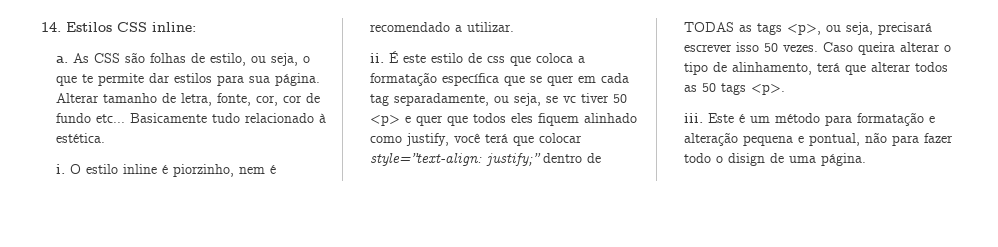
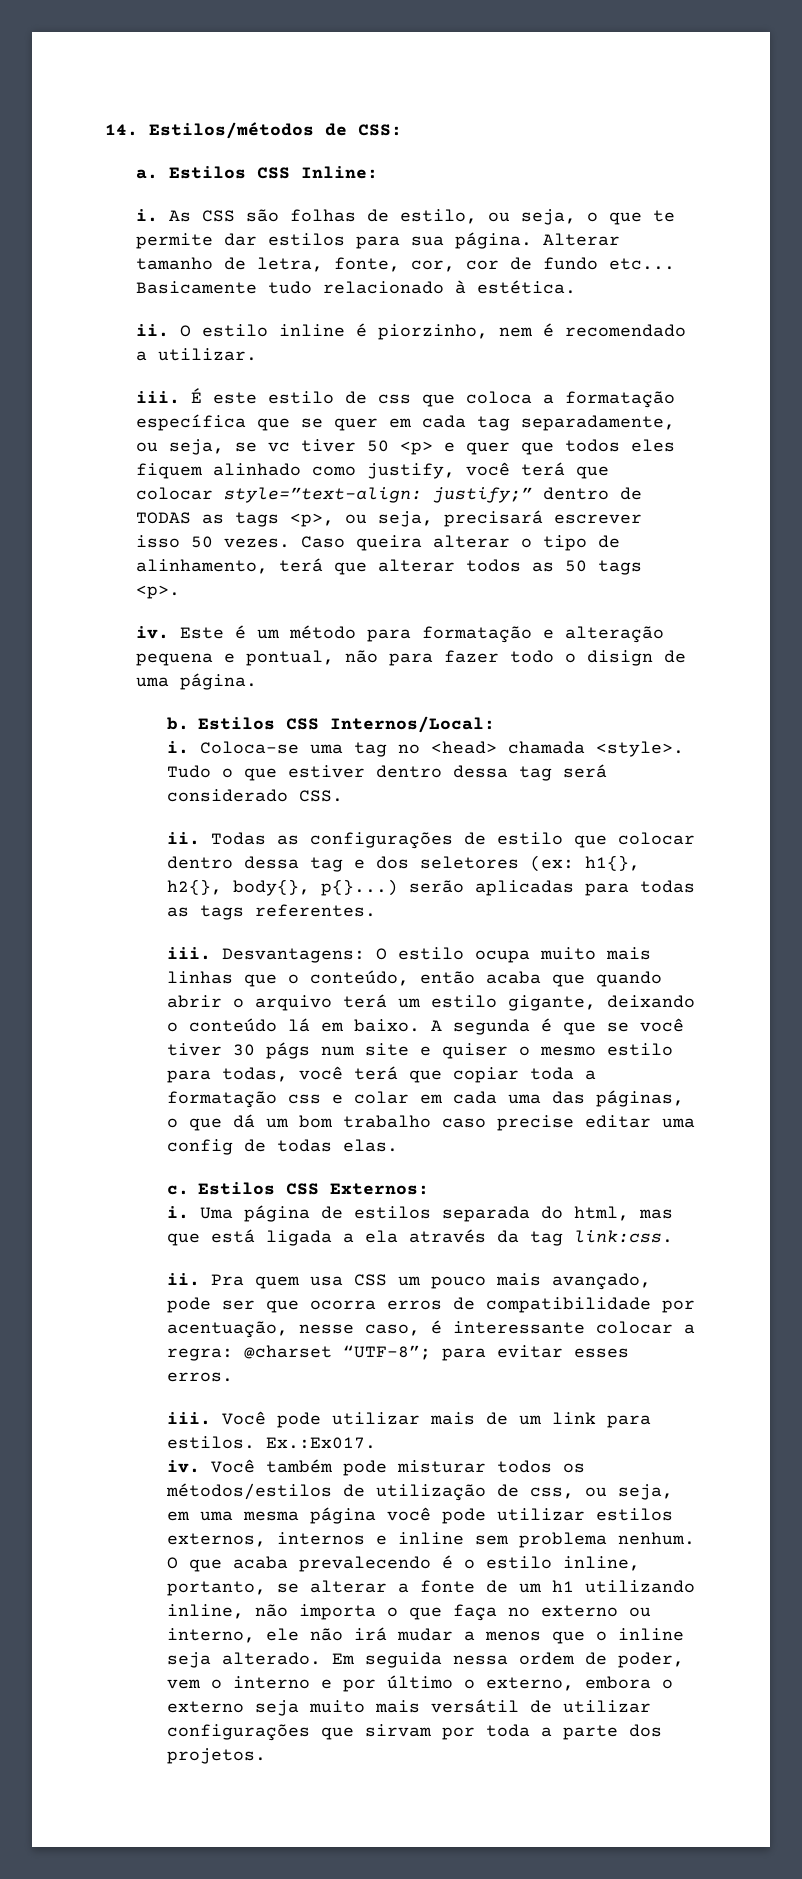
[66,22,196,32] [56,56,69,63] Estilos CSS inline: // a. -> [149,122,402,139] [136,166,379,179] [136,209,159,222] Estilos/métodos de CSS: // a. Estilos CSS Inline: // i.
[56,164,66,174] i. -> [136,324,170,337] ii.
[370,53,385,63] ii. -> [136,391,181,404] iii.
[684,113,704,123] iii. -> [136,626,170,639] iv.
(867, 159) none -> [167,716,496,733] [167,741,685,757] [167,764,608,781] [167,789,344,802] [167,832,696,849] [167,855,641,872] [167,879,696,896] [167,904,377,920] [167,947,652,963] [167,970,663,987] [167,994,696,1011] [167,1018,685,1035] [167,1042,674,1059] [167,1066,597,1083] [167,1090,685,1108] [167,1114,696,1131] [167,1139,399,1155] [167,1182,430,1195] [167,1205,674,1222] [167,1229,674,1246] [167,1273,652,1290] [167,1297,696,1313] [167,1320,696,1338] [167,1345,630,1361] [167,1372,234,1382] [167,1411,652,1428] [167,1436,377,1449] [167,1459,586,1476] [166,1483,674,1501] [167,1507,674,1524] [167,1532,696,1548] [167,1555,641,1572] [167,1580,696,1596] [167,1604,652,1621] [167,1627,685,1644] [167,1652,685,1668] [167,1675,674,1692] [167,1699,652,1716] [167,1724,663,1741] [167,1748,267,1764] // b. Estilos CSS Internos/Local: // i. Coloca-se uma tag no <head> chamada <style>. Tudo o que estiver dentro dessa tag será considerado CSS. // ii. Todas as configurações de estilo que colocar dentro dessa tag e dos seletores (ex: h1{}, h2{}, body{}, p{}...) serão aplicadas para todas as tags referentes. // iii. Desvantagens: O estilo ocupa muito mais linhas que o conteúdo, então acaba que quando abrir o arquivo terá um estilo gigante, deixando o conteúdo lá em baixo. A segunda é que se você tiver 30 págs num site e quiser o mesmo estilo para todas, você terá que copiar toda a formatação css e colar em cada uma das páginas, o que dá um bom trabalho caso precise editar uma config de todas elas. // c. Estilos CSS Externos: // i. Uma página de estilos separada do html, mas que está ligada a ela através da tag link:css. // ii. Pra quem usa CSS um pouco mais avançado, pode ser que ocorra erros de compatibilidade por acentuação, nesse caso, é interessante colocar a regra: @charset “UTF-8”; para evitar esses erros. // iii. Você pode utilizar mais de um link para estilos. Ex.:Ex017. // iv. Você também pode misturar todos os métodos/estilos de utilização de css, ou seja, em uma mesma página você pode utilizar estilos externos, internos e inline sem problema nenhum. O que acaba prevalecendo é o estilo inline, portanto, se alterar a fonte de um h1 utilizando inline, não importa o que faça no externo ou interno, ele não irá mudar a menos que o inline seja alterado. Em seguida nessa ordem de poder, vem o interno e por último o externo, embora o externo seja muito mais versátil de utilizar configurações que sirvam por toda a parte dos projetos.

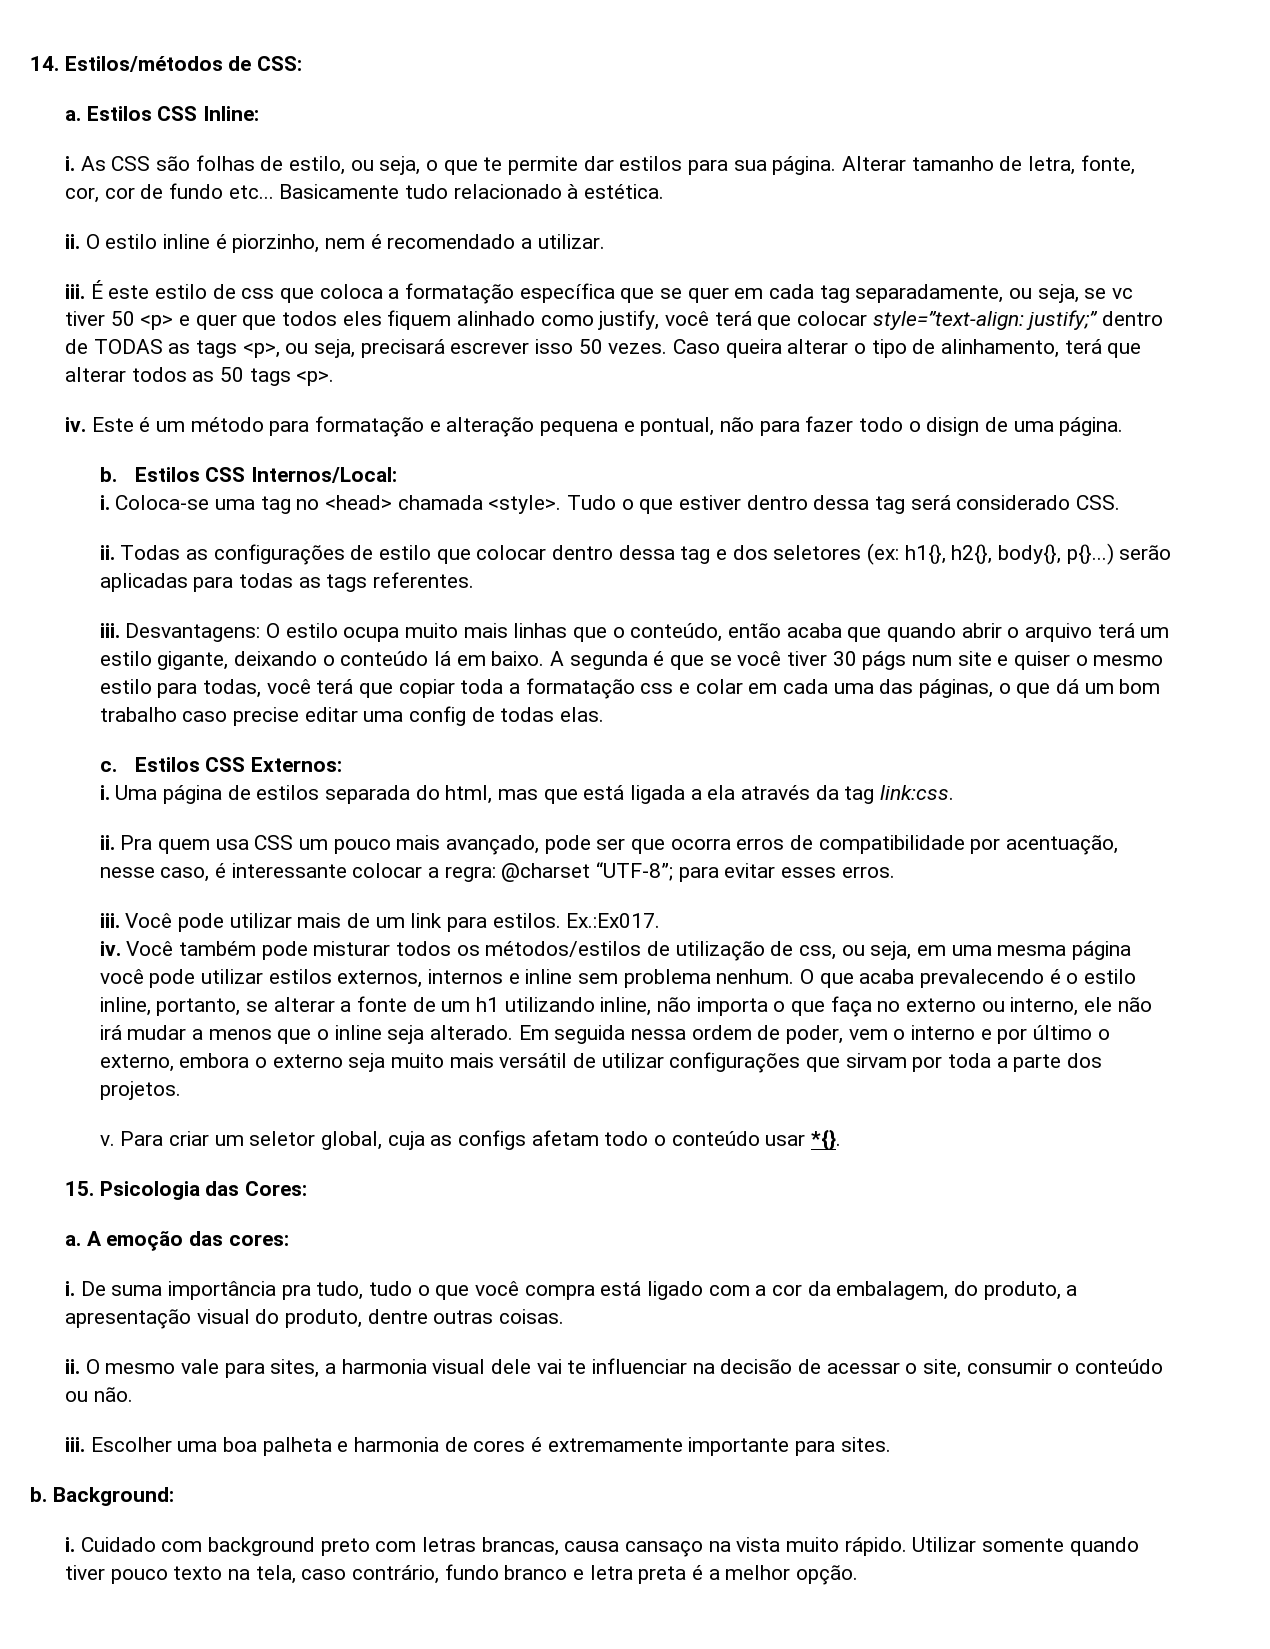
(267, 1756) none -> [99,1129,842,1150] [64,1181,307,1200] [64,1231,289,1251] [64,1281,1078,1300] [64,1309,564,1329] [64,1358,1163,1378] [64,1387,133,1402] [64,1437,891,1456] [30,1487,174,1506] [64,1537,1139,1557] [64,1564,858,1585] // v. Para criar um seletor global, cuja as configs afetam todo o conteúdo usar *{}. // 15. Psicologia das Cores: // a. A emoção das cores: // i. De suma importância pra tudo, tudo o que você compra está ligado com a cor da embalagem, do produto, a apresentação visual do produto, dentre outras coisas. // ii. O mesmo vale para sites, a harmonia visual dele vai te influenciar na decisão de acessar o site, consumir o conteúdo ou não. // iii. Escolher uma boa palheta e harmonia de cores é extremamente importante para sites. // b. Background: // i. Cuidado com background preto com letras brancas, causa cansaço na vista muito rápido. Utilizar somente quando tiver pouco texto na tela, caso contrário, fundo branco e letra preta é a melhor opção.

